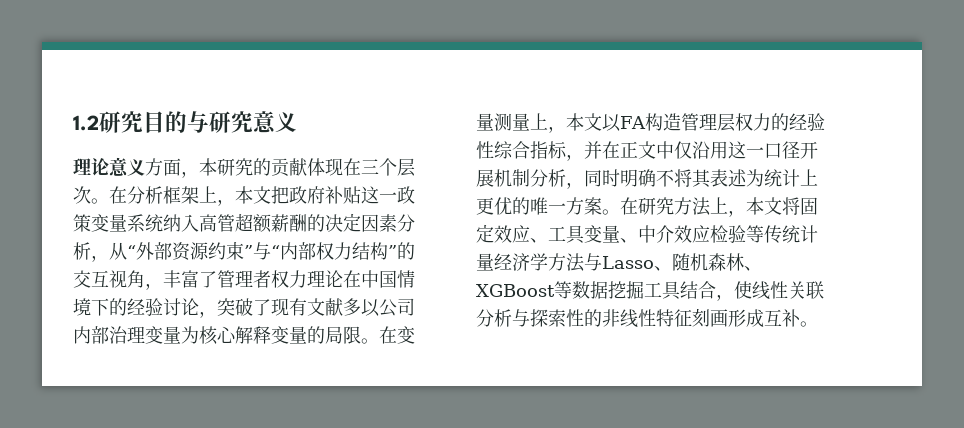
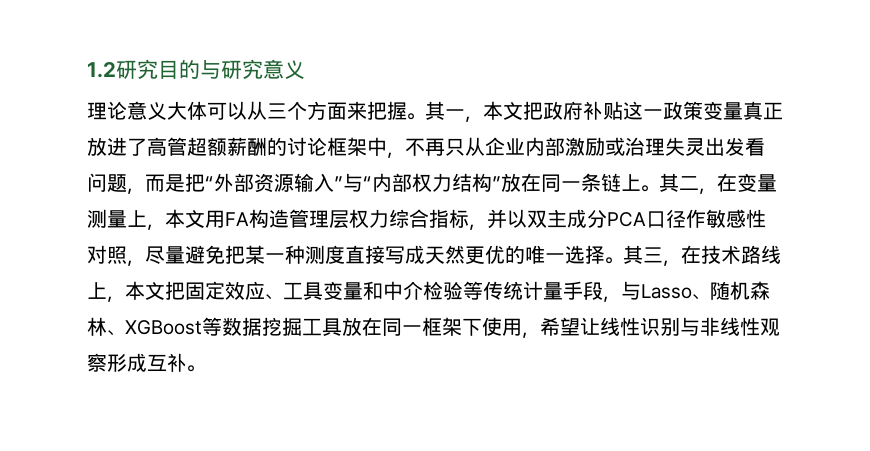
[145,158,415,178] [73,186,217,204] 方面，本研究的贡献体现在三个层次。在分析框架上 -> [167,101,465,120] 大体可以从三个方面来把握。其一
[127,214,199,232] 系统纳入 -> [743,101,783,120] [87,137,147,156] 真正放进了
[325,213,415,232] [73,242,127,262] 决定因素分析，从 -> [287,137,765,158] [87,173,205,194] 讨论框架中，不再只从企业内部激励或治理失灵出发看问题，而是把
[208,242,244,260] 约束 -> [294,173,334,192] 输入
[397,242,415,260] [73,270,415,290] [73,298,415,318] [73,326,379,345] 的交互视角，丰富了管理者权力理论在中国情境下的经验讨论，突破了现有文献多以公司内部治理变量为核心解释变量的局限。 -> [501,173,717,194] 放在同一条链上。其二，
[602,114,621,132] 以 -> [205,210,225,228] 用
[770,113,825,131] [476,141,494,159] 的经验性 -> (389, 218) none
[602,141,818,159] [476,169,818,189] [476,197,800,217] 在正文中仅沿用这一口径开展机制分析，同时明确不将其表述为统计上更优的唯一方案。在研究方法上，本文将 -> [507,209,766,228] [87,245,781,266] [87,281,185,302] 以双主成分PCA口径作敏感性对照，尽量避免把某一种测度直接写成天然更优的唯一选择。其三，在技术路线上，本文把
[620,225,710,243] 、中介效应 -> [363,281,423,300] 和中介
[494,253,585,272] 经济学方法 -> [563,281,621,302] 手段，
[680,281,824,301] [476,308,728,328] 结合，使线性关联分析与探索性的非线性特征刻画 -> [342,317,780,338] [87,353,107,372] 放在同一框架下使用，希望让线性识别与非线性观察

